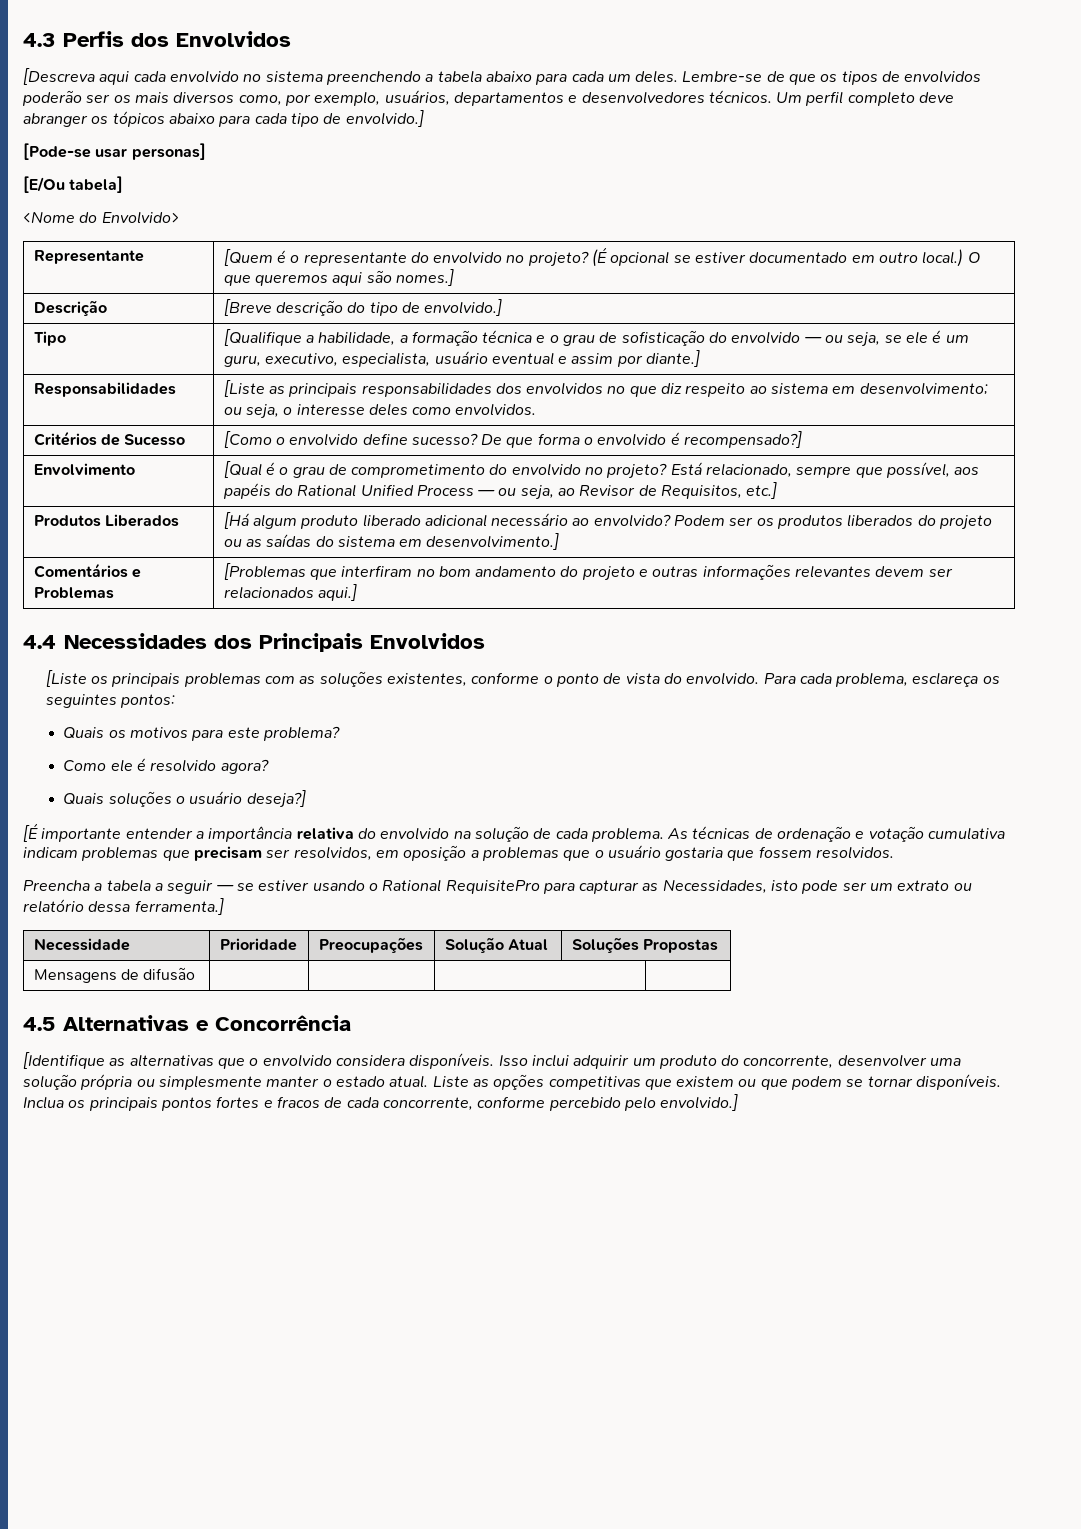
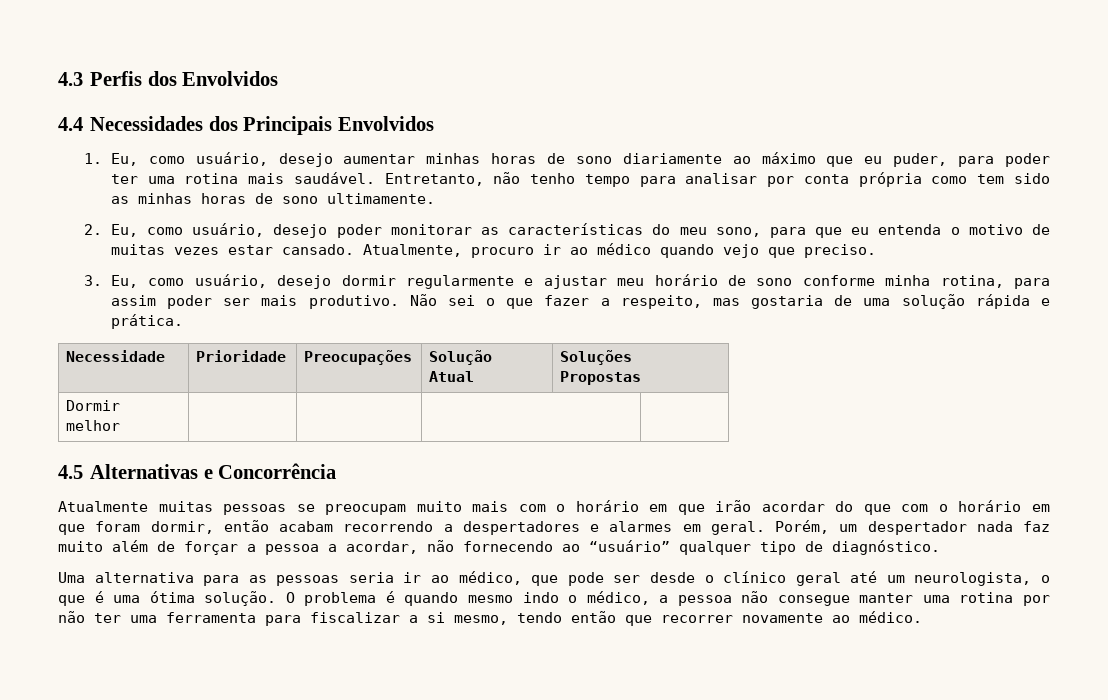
[23,68,982,85] [22,90,955,106] [23,110,424,127] [23,143,206,160] [23,176,124,193] [23,211,179,224] [33,250,144,264] [223,247,980,267] [223,269,454,286] [33,300,107,316] [223,299,503,316] [33,331,66,346] [223,329,969,347] [223,350,701,367] [33,382,176,397] [223,380,988,397] [223,403,537,419] [33,431,186,446] [223,431,803,448] [33,463,135,476] [223,461,980,479] [222,482,778,500] [33,514,179,527] [223,512,993,530] [223,533,560,550] [33,563,141,578] [33,587,114,599] [223,563,953,581] [223,584,357,601] // [Descreva aqui cada envolvido no sistema preenchendo a tabela abaixo para cada um deles. Lembre-se de que os tipos de envolvidos poderão ser os mais diversos como, por exemplo, usuários, departamentos e desenvolvedores técnicos. Um perfil completo deve abranger os tópicos abaixo para cada tipo de envolvido.] // [Pode-se usar personas] // [E/Ou tabela] // <Nome do Envolvido> // Representante | [Quem é o representante do envolvido no projeto? (É opcional se estiver documentado em outro local.) O que queremos aqui são nomes.] // Descrição | [Breve descrição do tipo de envolvido.] // Tipo | [Qualifique a habilidade, a formação técnica e o grau de sofisticação do envolvido — ou seja, se ele é um guru, executivo, especialista, usuário eventual e assim por diante.] // Responsabilidades | [Liste as principais responsabilidades dos envolvidos no que diz respeito ao sistema em desenvolvimento; ou seja, o interesse deles como envolvidos. // Critérios de Sucesso | [Como o envolvido define sucesso? De que forma o envolvido é recompensado?] // Envolvimento | [Qual é o grau de comprometimento do envolvido no projeto? Está relacionado, sempre que possível, aos papéis do Rational Unified Process — ou seja, ao Revisor de Requisitos, etc.] // Produtos Liberados | [Há algum produto liberado adicional necessário ao envolvido? Podem ser os produtos liberados do projeto ou as saídas do sistema em desenvolvimento.] // Comentários e Problemas | [Problemas que interfiram no bom andamento do projeto e outras informações relevantes devem ser relacionados aqui.] -> (279, 78) none
[45,670,1000,687] [45,694,176,708] [63,726,340,741] [63,758,269,774] [63,790,306,808] [23,823,1006,842] [23,845,895,861] [23,879,972,894] [23,898,224,915] [Liste os principais problemas com as soluções existentes, conforme o ponto de vista do envolvido. Para cada problema, esclareça os seguintes pontos: // Quais os motivos para este problema? // Como ele é resolvido agora? // Quais soluções o usuário deseja?] // [É importante entender a importância relativa do envolvido na solução de cada problema. As técnicas de ordenação e votação cumulativa indicam problemas que precisam ser resolvidos, em oposição a problemas que o usuário gostaria que fossem resolvidos. // Preencha a tabela a seguir — se estiver usando o Rational RequisitePro para capturar as Necessidades, isto pode ser um extrato ou relatório dessa ferramenta.] -> [84,152,1050,167] [110,172,1050,187] [110,193,435,204] [84,223,1051,238] [110,243,876,258] [84,274,1050,289] [110,294,1050,309] [110,314,183,329] 1. Eu, como usuário, desejo aumentar minhas horas de sono diariamente ao máximo que eu puder, para poder ter uma rotina mais saudável. Entretanto, não tenho tempo para analisar por conta própria como tem sido as minhas horas de sono ultimamente. // 2. Eu, como usuário, desejo poder monitorar as características do meu sono, para que eu entenda o motivo de muitas vezes estar cansado. Atualmente, procuro ir ao médico quando vejo que preciso. // 3. Eu, como usuário, desejo dormir regularmente e ajustar meu horário de sono conforme minha rotina, para assim poder ser mais produtivo. Não sei o que fazer a respeito, mas gostaria de uma solução rápida e prática.
[33,967,196,983] Mensagens de difusão -> [66,400,121,411] [66,420,121,431] Dormir melhor
[23,1052,962,1069] [23,1074,1002,1090] [23,1094,739,1111] [Identifique as alternativas que o envolvido considera disponíveis. Isso inclui adquirir um produto do concorrente, desenvolver uma solução própria ou simplesmente manter o estado atual. Liste as opções competitivas que existem ou que podem se tornar disponíveis. Inclua os principais pontos fortes e fracos de cada concorrente, conforme percebido pelo envolvido.] -> [58,500,1050,515] [58,520,1050,535] [58,540,940,555] [58,571,1050,586] [58,591,1050,606] [58,611,922,626] Atualmente muitas pessoas se preocupam muito mais com o horário em que irão acordar do que com o horário em que foram dormir, então acabam recorrendo a despertadores e alarmes em geral. Porém, um despertador nada faz muito além de forçar a pessoa a acordar, não fornecendo ao “usuário” qualquer tipo de diagnóstico. // Uma alternativa para as pessoas seria ir ao médico, que pode ser desde o clínico geral até um neurologista, o que é uma ótima solução. O problema é quando mesmo indo o médico, a pessoa não consegue manter uma rotina por não ter uma ferramenta para fiscalizar a si mesmo, tendo então que recorrer novamente ao médico.

